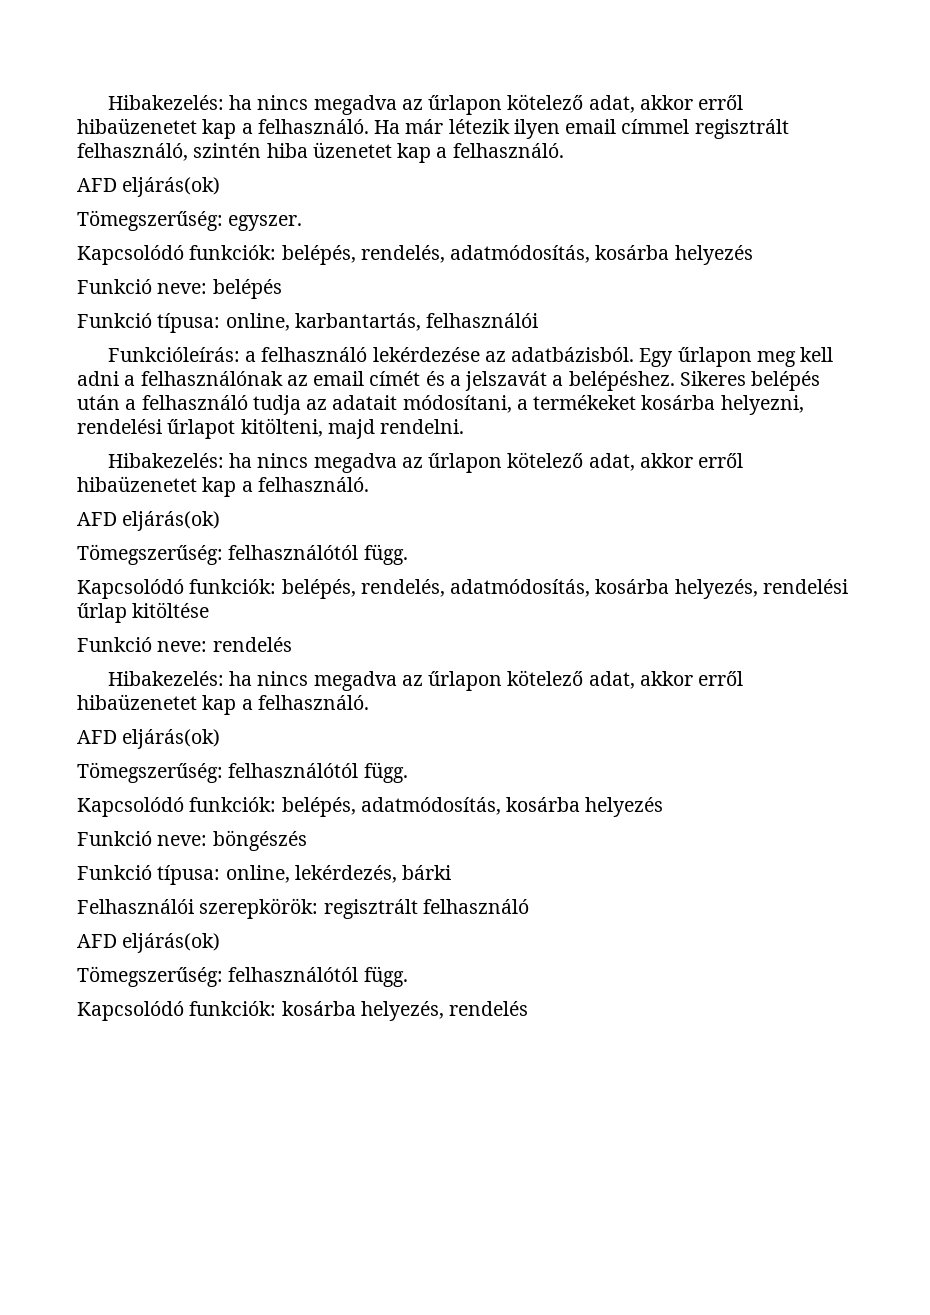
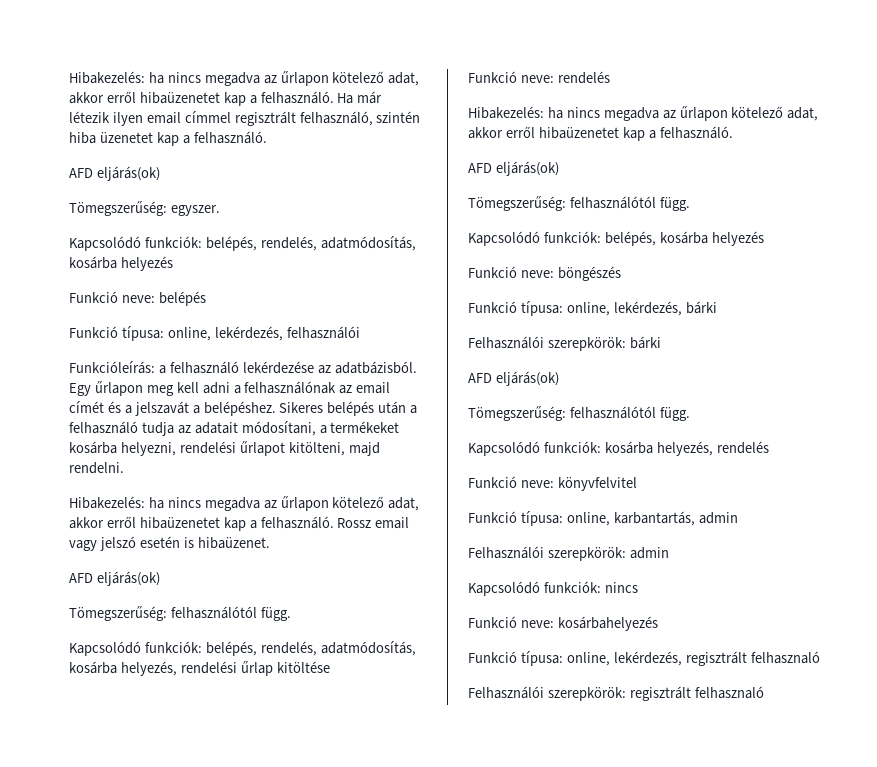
[294,313,421,331] karbantartás, -> [214,326,283,341] lekérdezés,
(369, 484) none -> [337,517,410,529] [69,536,270,551] Rossz email vagy jelszó esetén is hibaüzenet.
[360,797,501,815] adatmódosítás, -> (656, 238) none
[323,899,529,919] regisztrált felhasználó -> [629,336,661,349] bárki
(529, 1008) none -> [468,476,637,491] [468,511,738,526] [468,546,669,561] [468,581,638,596] [468,616,658,631] [468,651,820,666] [468,686,764,701] // Funkció neve: könyvfelvitel // Funkció típusa: online, karbantartás, admin // Felhasználói szerepkörök: admin // Kapcsolódó funkciók: nincs // Funkció neve: kosárbahelyezés // Funkció típusa: online, lekérdezés, regisztrált felhasznaló // Felhasználói szerepkörök: regisztrált felhasznaló

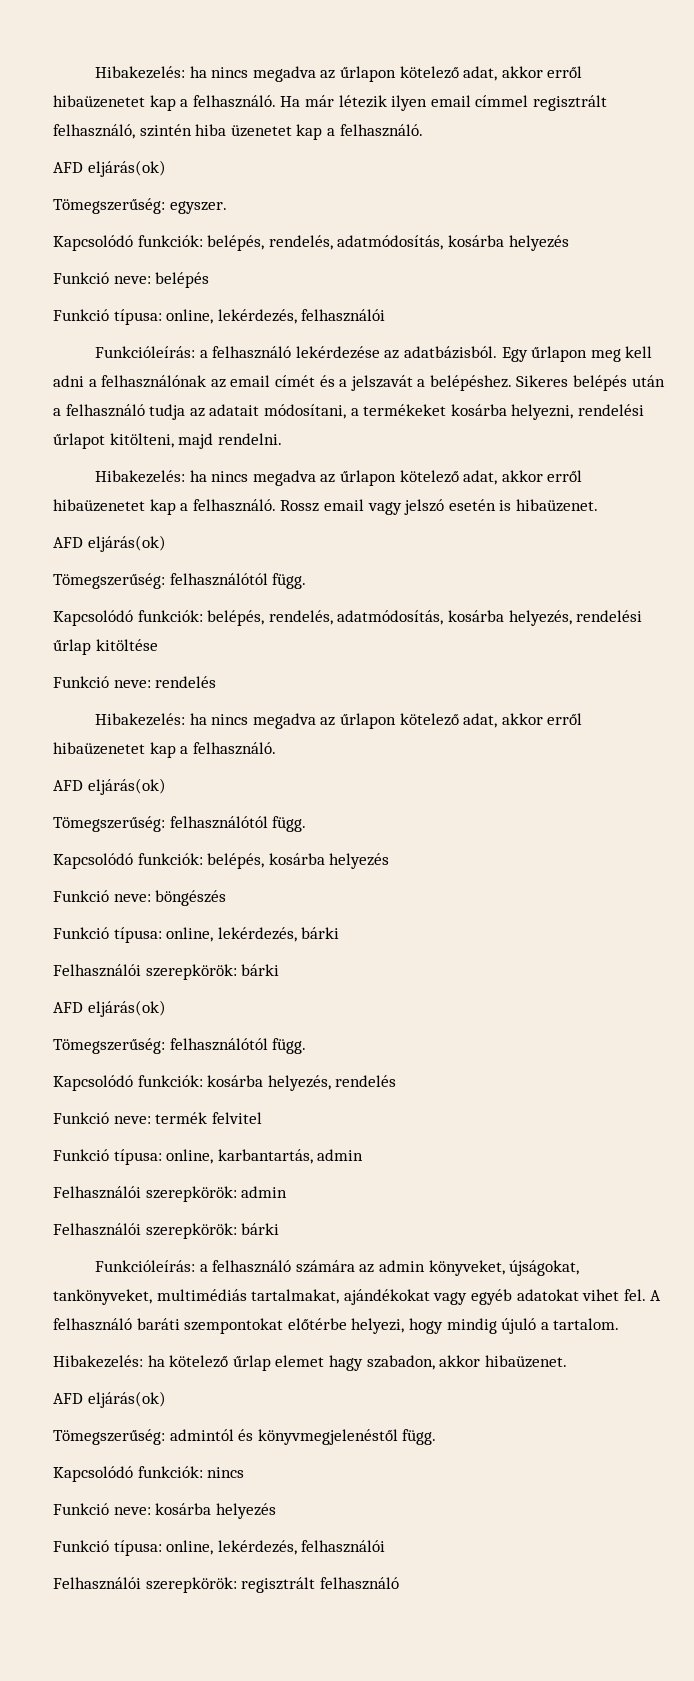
[557,477,637,491] könyvfelvitel -> [155,1112,262,1124] termék felvitel
(669, 553) none -> [53,1223,280,1239] [94,1260,580,1276] [53,1289,662,1305] [53,1318,620,1334] [53,1355,567,1371] [53,1391,166,1408] [53,1429,437,1445] // Felhasználói szerepkörök: bárki // Funkcióleírás: a felhasználó számára az admin könyveket, újságokat, tankönyveket, multimédiás tartalmakat, ajándékokat vagy egyéb adatokat vihet fel. A felhasználó baráti szempontokat előtérbe helyezi, hogy mindig újuló a tartalom. // Hibakezelés: ha kötelező űrlap elemet hagy szabadon, akkor hibaüzenet. // AFD eljárás(ok) // Tömegszerűség: admintól és könyvmegjelenéstől függ.
[557,616,658,631] [468,651,820,666] kosárbahelyezés // Funkció típusa: online, lekérdezés, regisztrált felhasznaló -> [155,1503,276,1519] [53,1540,386,1556] kosárba helyezés // Funkció típusa: online, lekérdezés, felhasználói
[694,686,764,699] felhasznaló -> [319,1577,399,1590] felhasználó

